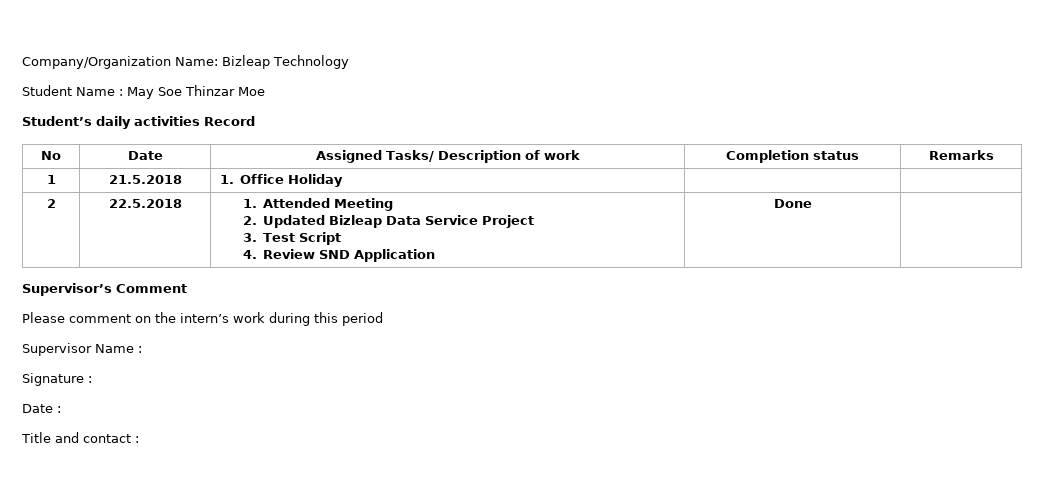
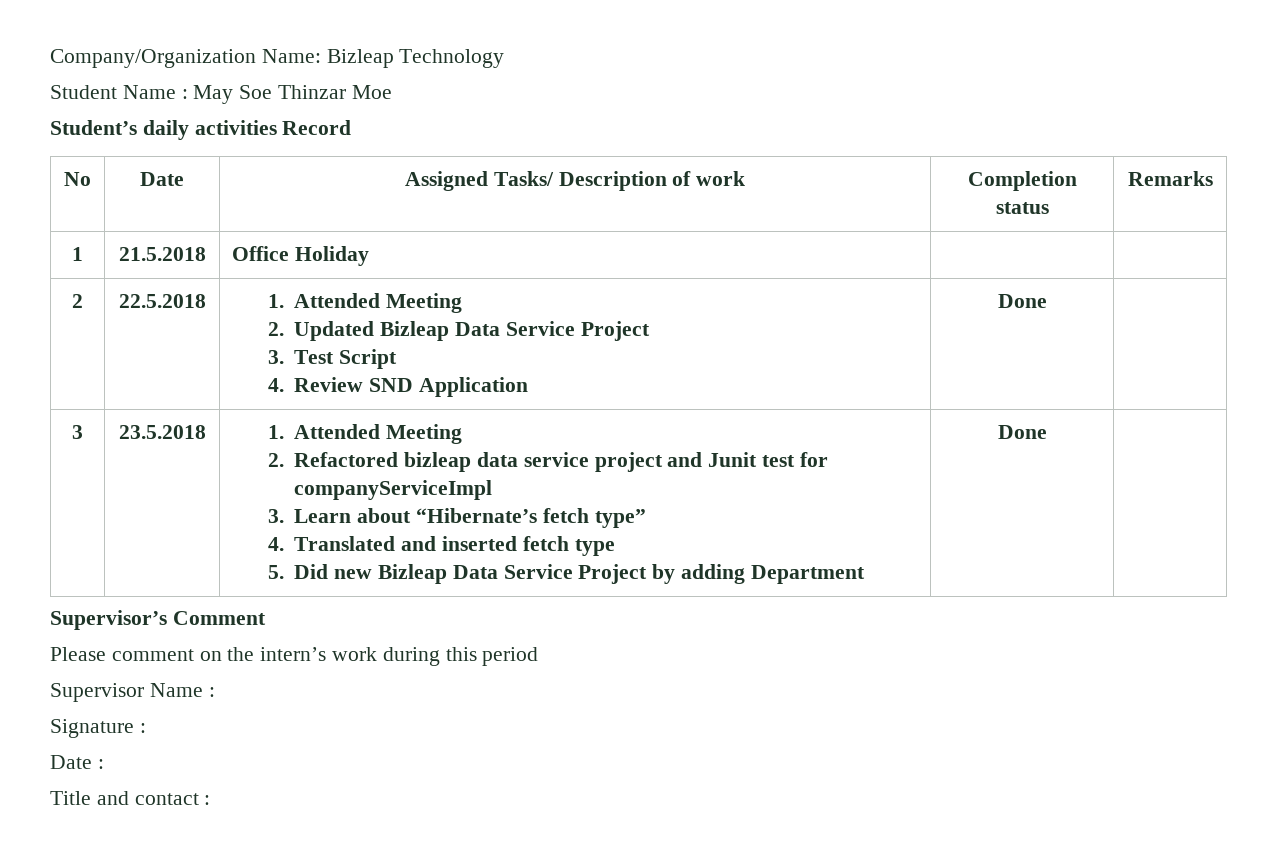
[219,175,234,184] 1. -> (206, 254) none
(812, 203) none -> [72,425,83,439] [118,425,206,439] [267,424,463,444] [267,452,828,472] [294,480,493,500] [267,508,646,528] [267,536,615,556] [267,564,865,584] [997,425,1047,439] // 3 | 23.5.2018 | 1. Attended Meeting // 2. Refactored bizleap data service project and Junit test for companyServiceImpl // 3. Learn about “Hibernate’s fetch type” // 4. Translated and inserted fetch type // 5. Did new Bizleap Data Service Project by adding Department | Done |

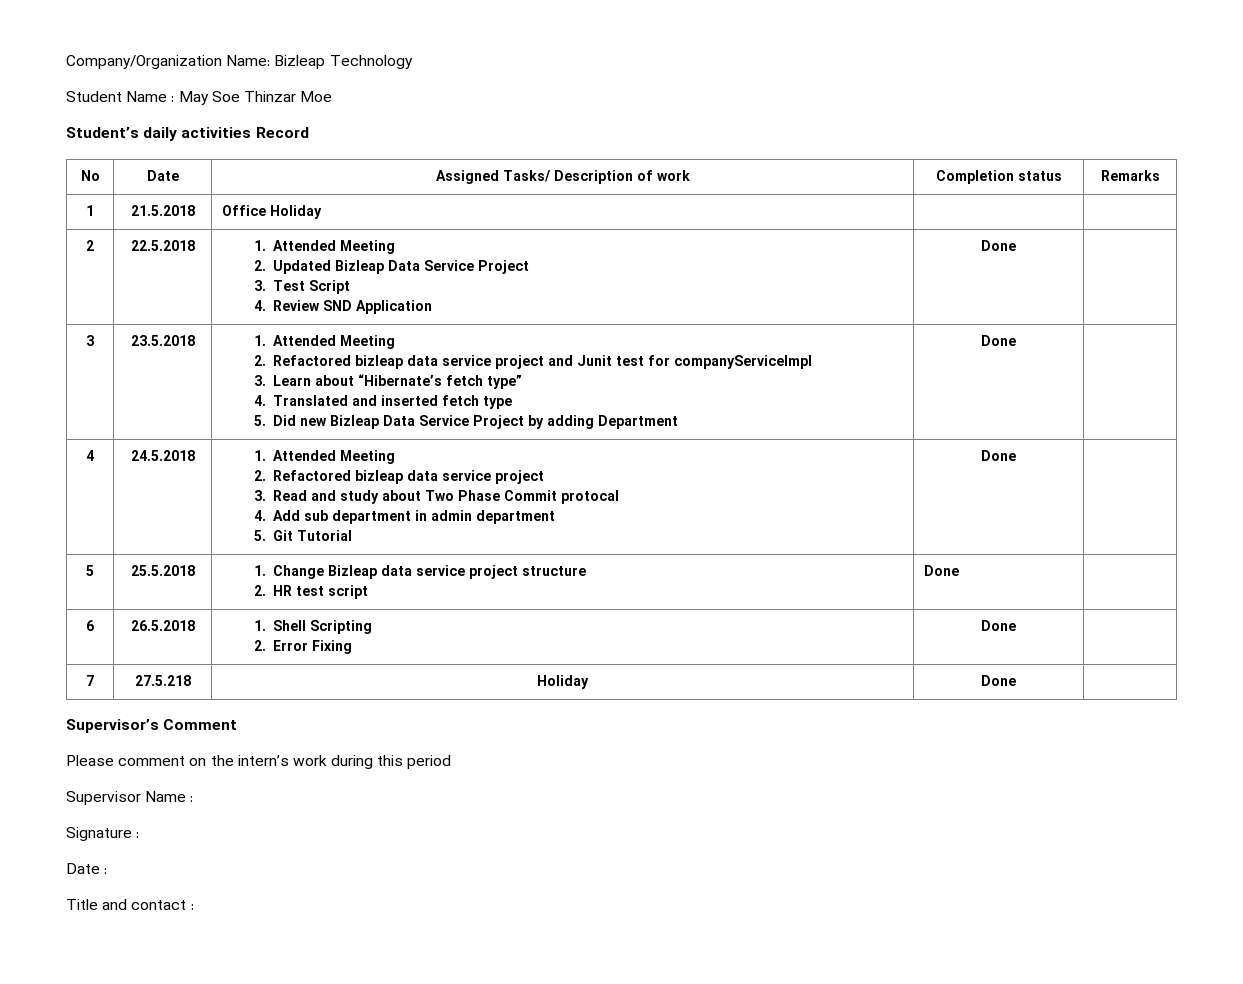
(1047, 432) none -> [86,450,94,461] [130,450,195,461] [254,450,396,464] [254,470,545,484] [254,490,620,504] [254,510,556,524] [254,530,353,541] [981,450,1016,461] [86,565,94,576] [130,565,195,576] [254,565,587,579] [254,585,369,599] [924,565,960,576] [86,620,94,631] [130,620,195,631] [254,620,373,634] [254,640,353,654] [981,620,1016,631] [86,675,94,686] [134,675,191,686] [537,675,589,689] [981,675,1016,686] // 4 | 24.5.2018 | 1. Attended Meeting // 2. Refactored bizleap data service project // 3. Read and study about Two Phase Commit protocal // 4. Add sub department in admin department // 5. Git Tutorial | Done | // 5 | 25.5.2018 | 1. Change Bizleap data service project structure // 2. HR test script | Done | // 6 | 26.5.2018 | 1. Shell Scripting // 2. Error Fixing | Done | // 7 | 27.5.218 | Holiday | Done |

